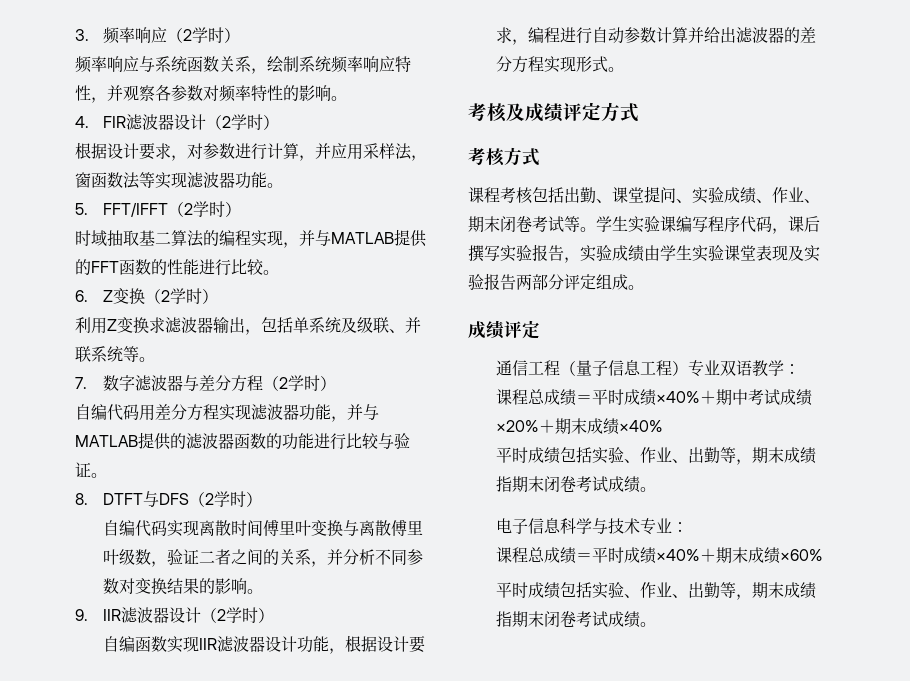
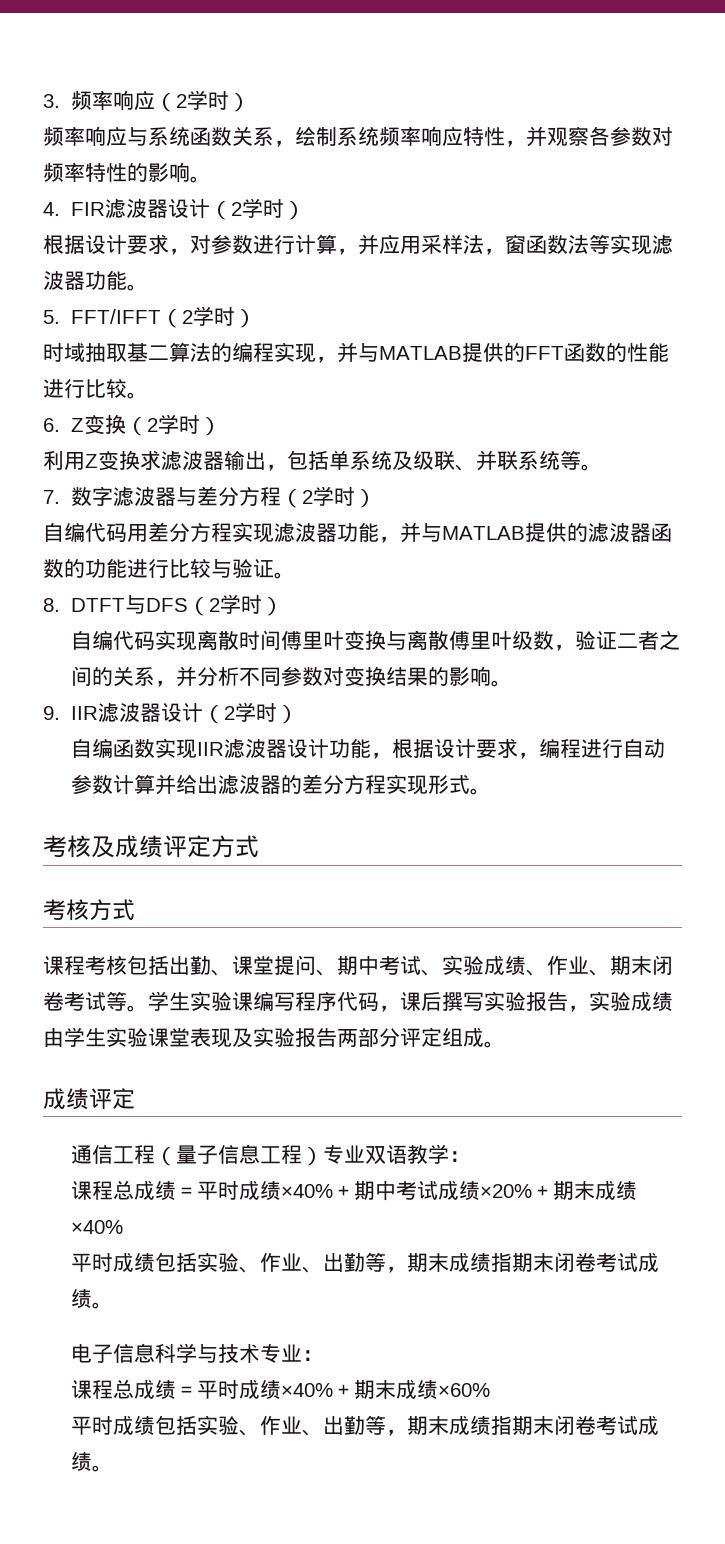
(692, 201) none -> [337,955,442,976] 期中考试、

